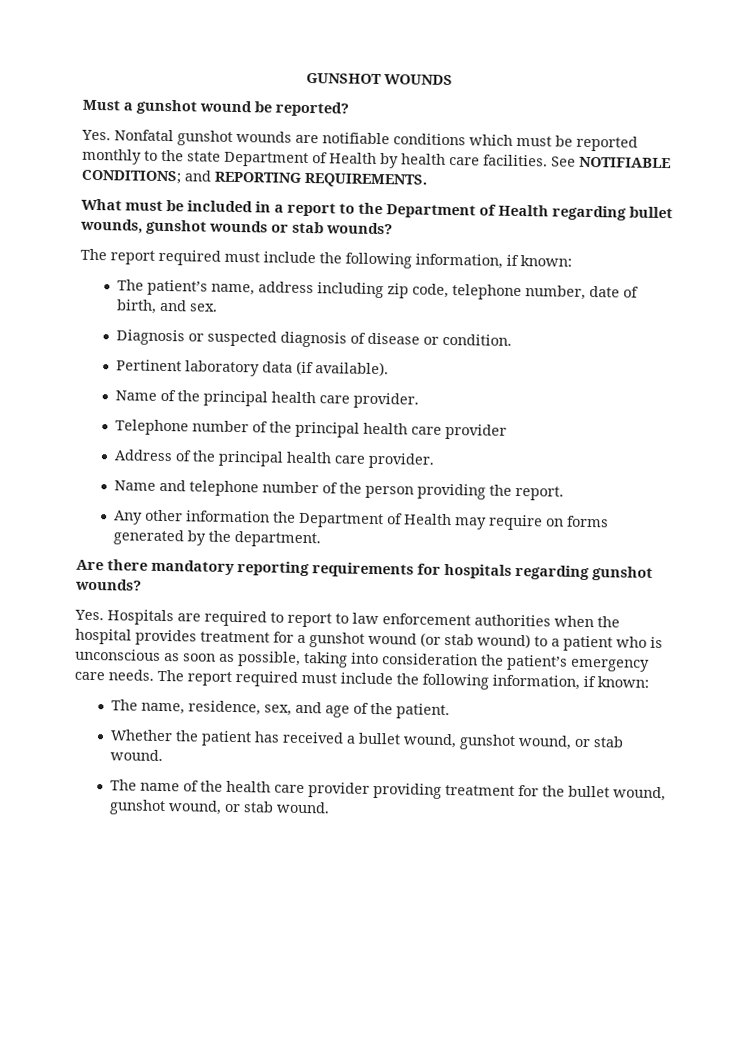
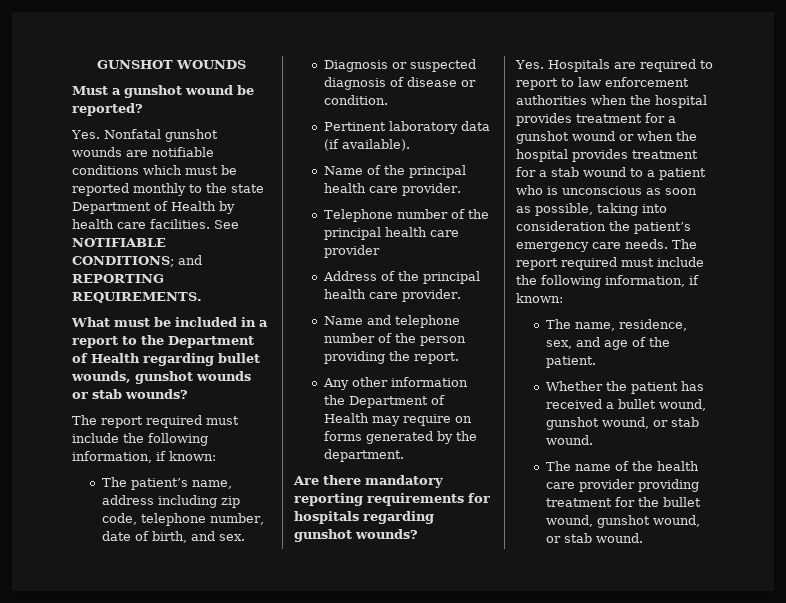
[420,632,531,649] (or stab wound) -> [619,131,697,141] [516,149,698,162] [516,167,626,177] or when the hospital provides treatment for a stab wound

